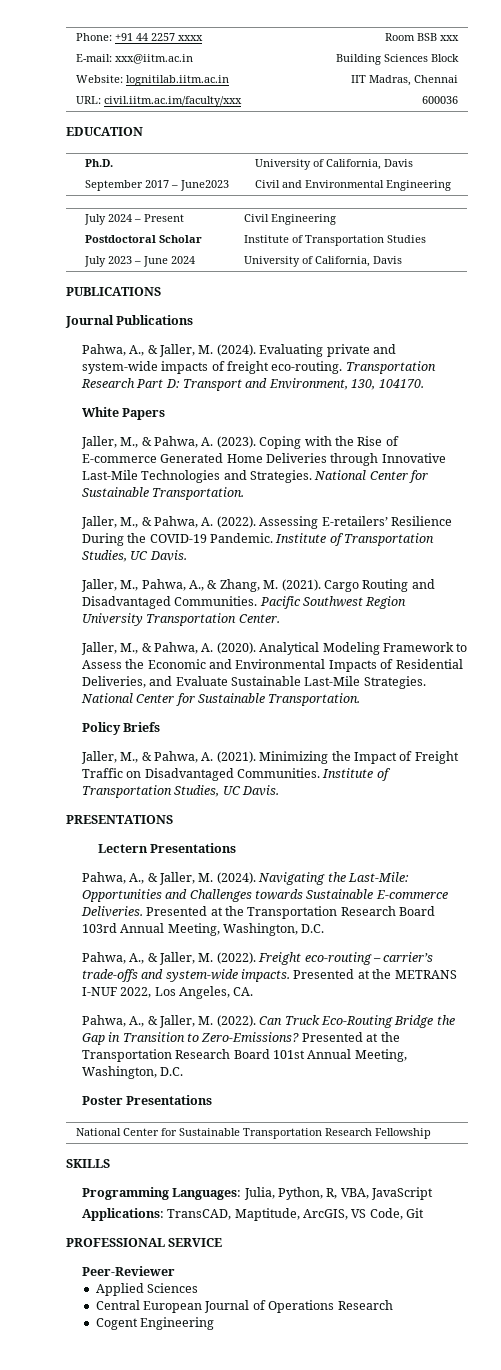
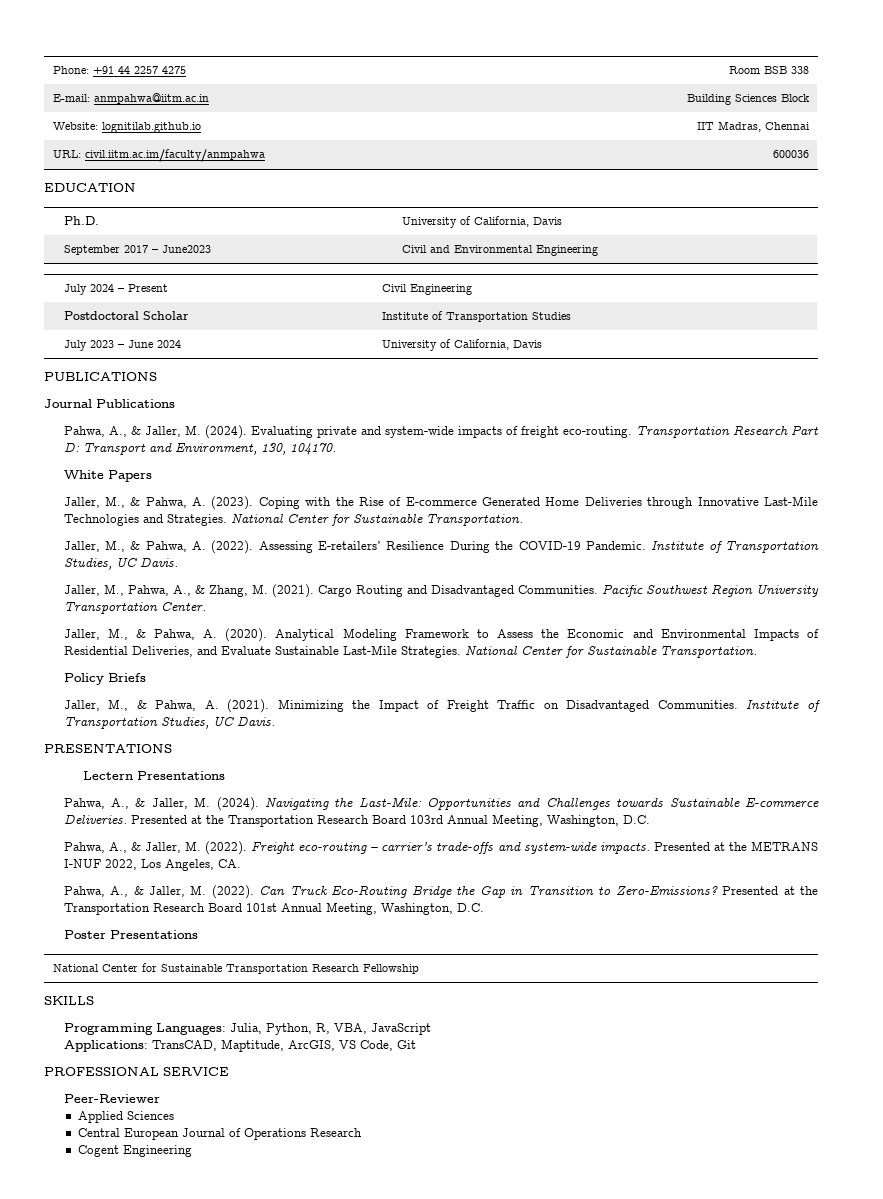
[177,35,203,41] xxxx -> [161,66,186,74] 4275
[440,35,460,41] xxx -> [791,66,810,74] 338
[114,54,193,64] xxx@iitm.ac.in -> [93,93,209,104] anmpahwa@iitm.ac.in
[125,75,229,86] lognitilab.iitm.ac.in -> [101,122,201,133] lognitilab.github.io
[103,96,242,107] civil.iitm.ac.im/faculty/xxx -> [84,149,265,162] civil.iitm.ac.im/faculty/anmpahwa

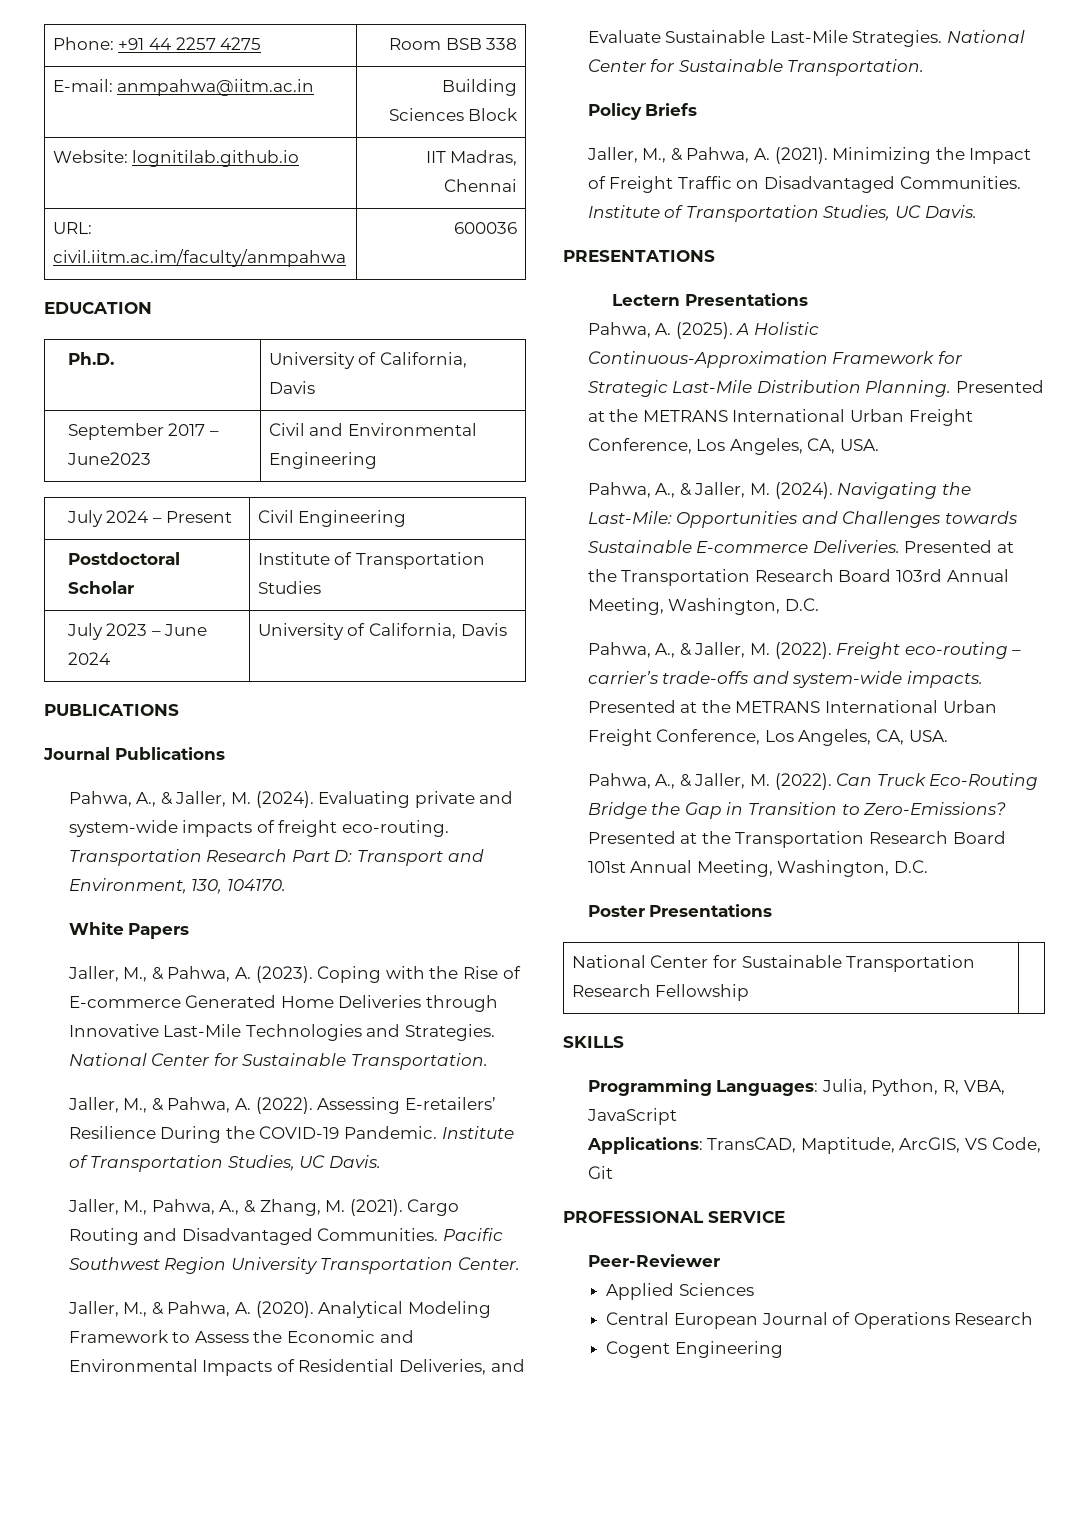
(226, 775) none -> [587,322,820,339] [587,351,963,368] [587,380,1045,397] [587,409,973,426] [587,438,880,455] // Pahwa, A. (2025). A Holistic Continuous-Approximation Framework for Strategic Last-Mile Distribution Planning. Presented at the METRANS International Urban Freight Conference, Los Angeles, CA, USA.
[63,859,241,871] I-NUF 2022, Los Angeles, CA. -> [825,700,997,713] [587,729,948,746] International Urban Freight Conference, Los Angeles, CA, USA.

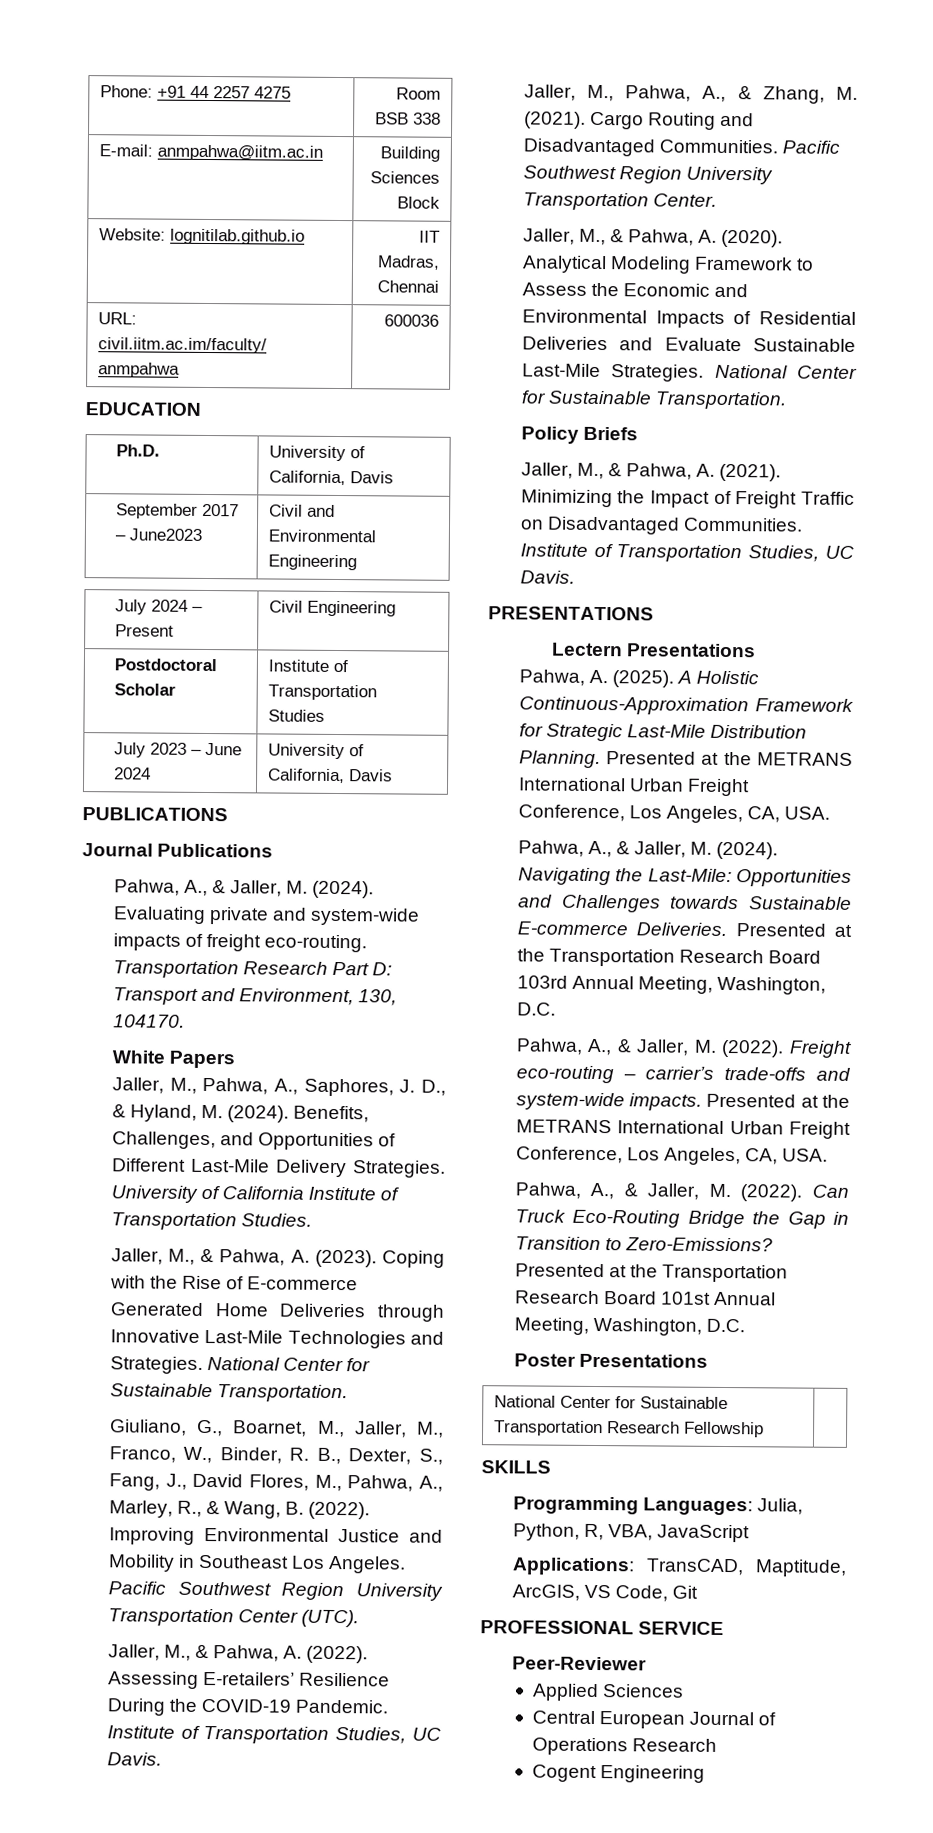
(190, 931) none -> [111,1077,447,1097] [111,1104,370,1123] [111,1131,397,1151] [111,1158,447,1178] [110,1185,400,1203] [110,1212,312,1231] // Jaller, M., Pahwa, A., Saphores, J. D., & Hyland, M. (2024). Benefits, Challenges, and Opportunities of Different Last-Mile Delivery Strategies. University of California Institute of Transportation Studies.
(489, 1061) none -> [109,1419,445,1438] [108,1446,444,1465] [108,1473,444,1492] [108,1500,371,1520] [108,1527,444,1545] [107,1554,407,1574] [107,1581,443,1601] [107,1608,360,1628] // Giuliano, G., Boarnet, M., Jaller, M., Franco, W., Binder, R. B., Dexter, S., Fang, J., David Flores, M., Pahwa, A., Marley, R., & Wang, B. (2022). Improving Environmental Justice and Mobility in Southeast Los Angeles. Pacific Southwest Region University Transportation Center (UTC).
[399,1359,487,1375] Deliveries, -> [521,336,608,351] Deliveries

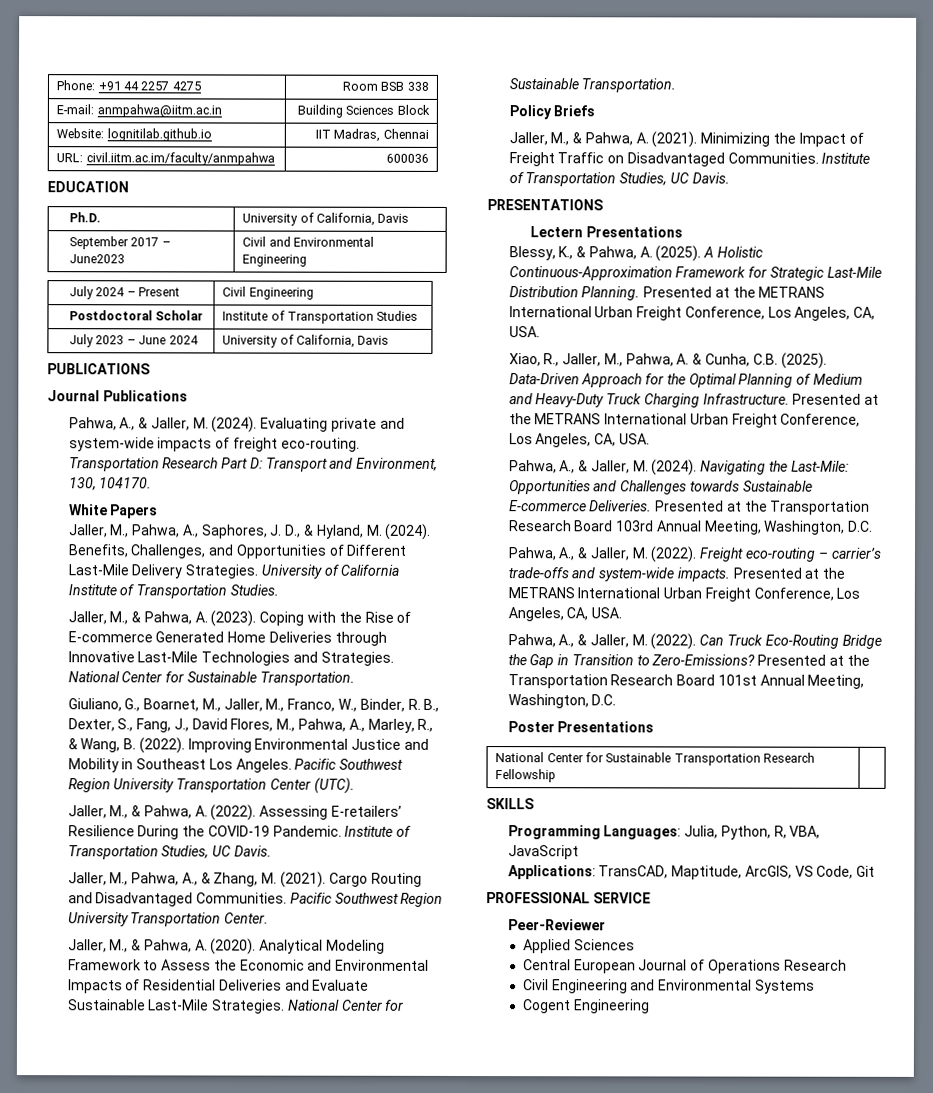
(756, 650) none -> [508,246,587,261] Blessy, K., &
(831, 813) none -> [508,352,827,369] [508,373,863,388] [508,393,880,408] [508,413,861,428] [508,433,650,448] // Xiao, R., Jaller, M., Pahwa, A. & Cunha, C.B. (2025). Data-Driven Approach for the Optimal Planning of Medium and Heavy-Duty Truck Charging Infrastructure. Presented at the METRANS International Urban Freight Conference, Los Angeles, CA, USA.
(717, 1745) none -> [522,979,816,994] // Civil Engineering and Environmental Systems

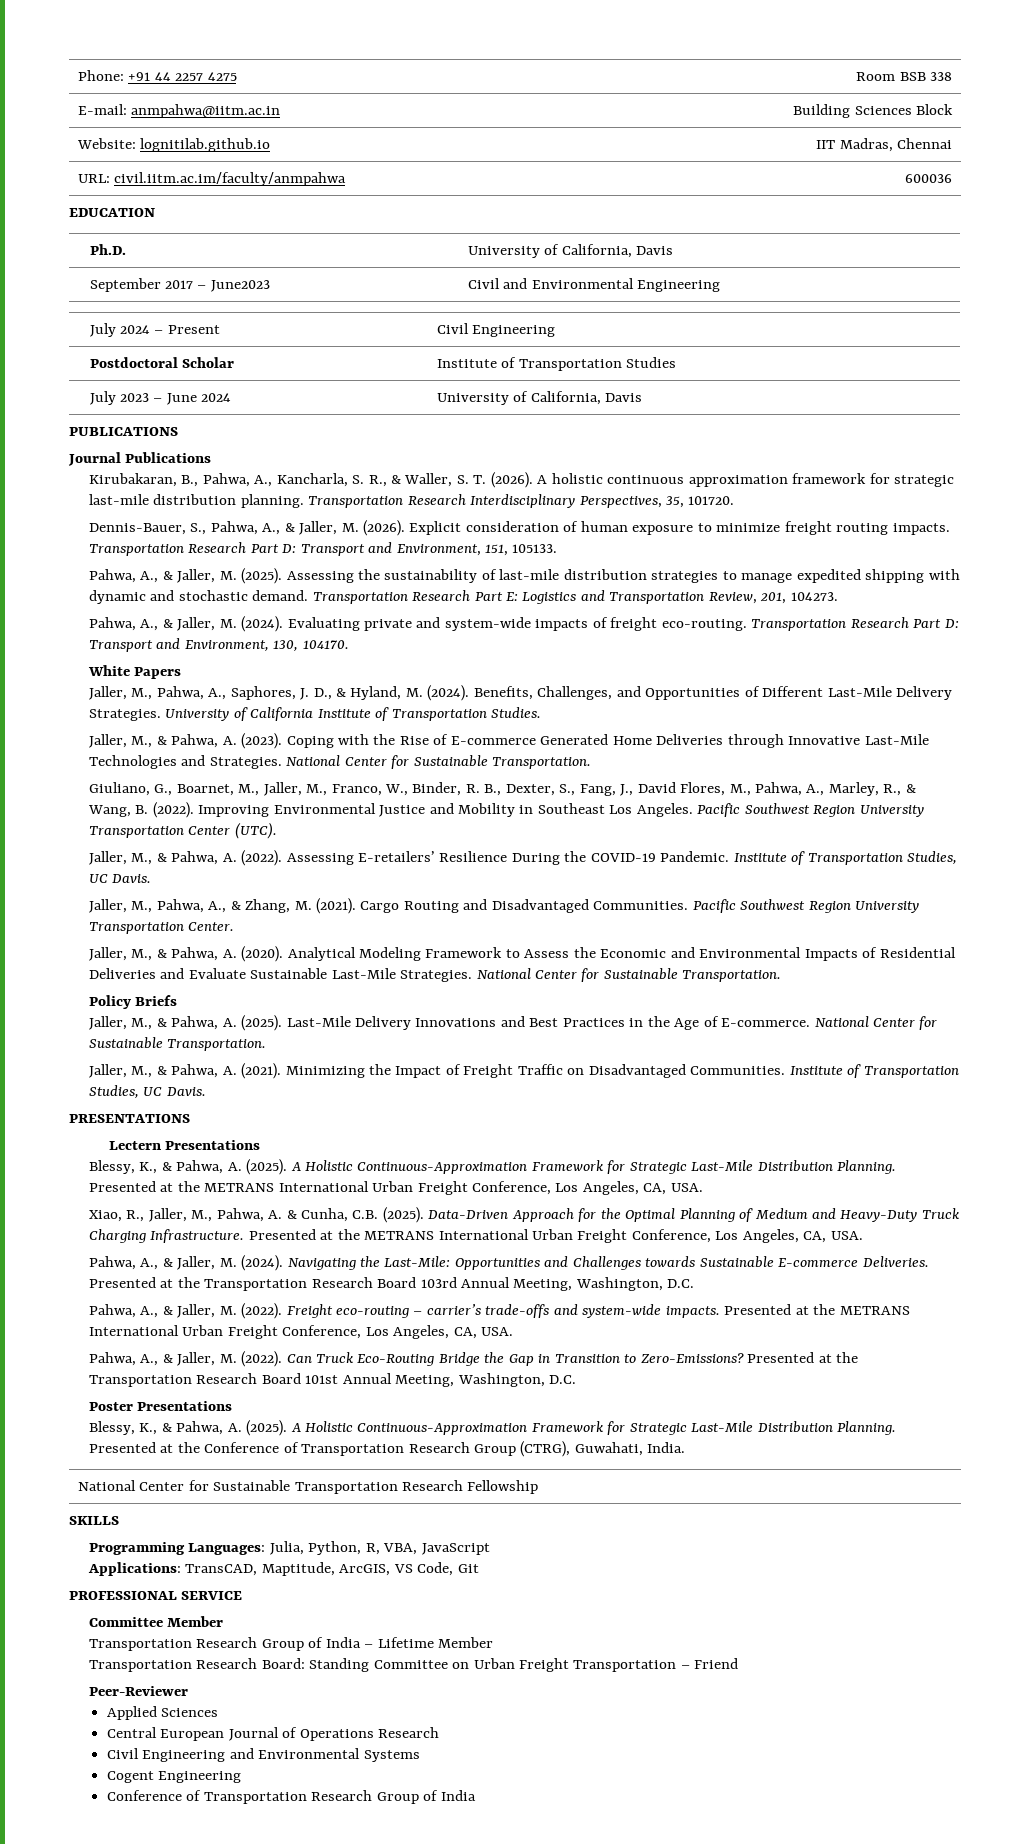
(188, 396) none -> [88,472,955,488] [88,494,735,508] [88,520,950,536] [88,542,558,556] [88,568,960,584] [88,590,838,604] // Kirubakaran, B., Pahwa, A., Kancharla, S. R., & Waller, S. T. (2026). A holistic continuous approximation framework for strategic last-mile distribution planning. Transportation Research Interdisciplinary Perspectives, 35, 101720. // Dennis-Bauer, S., Pahwa, A., & Jaller, M. (2026). Explicit consideration of human exposure to minimize freight routing impacts. Transportation Research Part D: Transport and Environment, 151, 105133. // Pahwa, A., & Jaller, M. (2025). Assessing the sustainability of last-mile distribution strategies to manage expedited shipping with dynamic and stochastic demand. Transportation Research Part E: Logistics and Transportation Review, 201, 104273.
(596, 111) none -> [88,1015,938,1031] [88,1037,267,1051] // Jaller, M., & Pahwa, A. (2025). Last-Mile Delivery Innovations and Best Practices in the Age of E-commerce. National Center for Sustainable Transportation.
(655, 727) none -> [88,1420,897,1436] [88,1441,686,1457] // Blessy, K., & Pahwa, A. (2025). A Holistic Continuous-Approximation Framework for Strategic Last-Mile Distribution Planning. Presented at the Conference of Transportation Research Group (CTRG), Guwahati, India.
(651, 898) none -> [88,1616,224,1627] [88,1637,494,1651] [88,1658,739,1672] // Committee Member // Transportation Research Group of India – Lifetime Member // Transportation Research Board: Standing Committee on Urban Freight Transportation – Friend
(650, 1006) none -> [106,1790,476,1804] // Conference of Transportation Research Group of India

